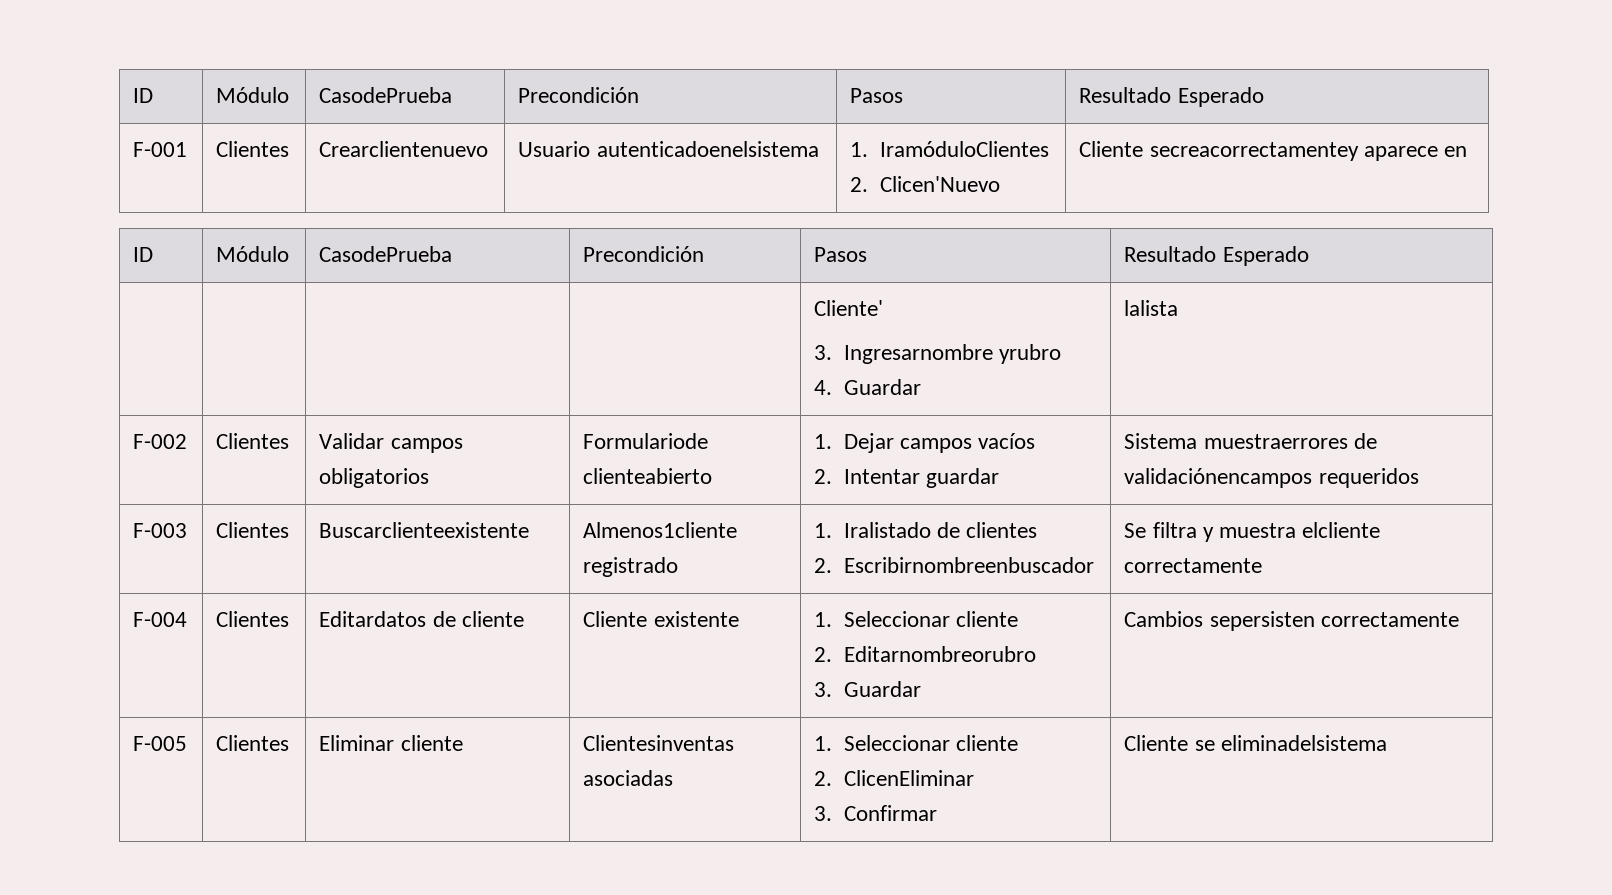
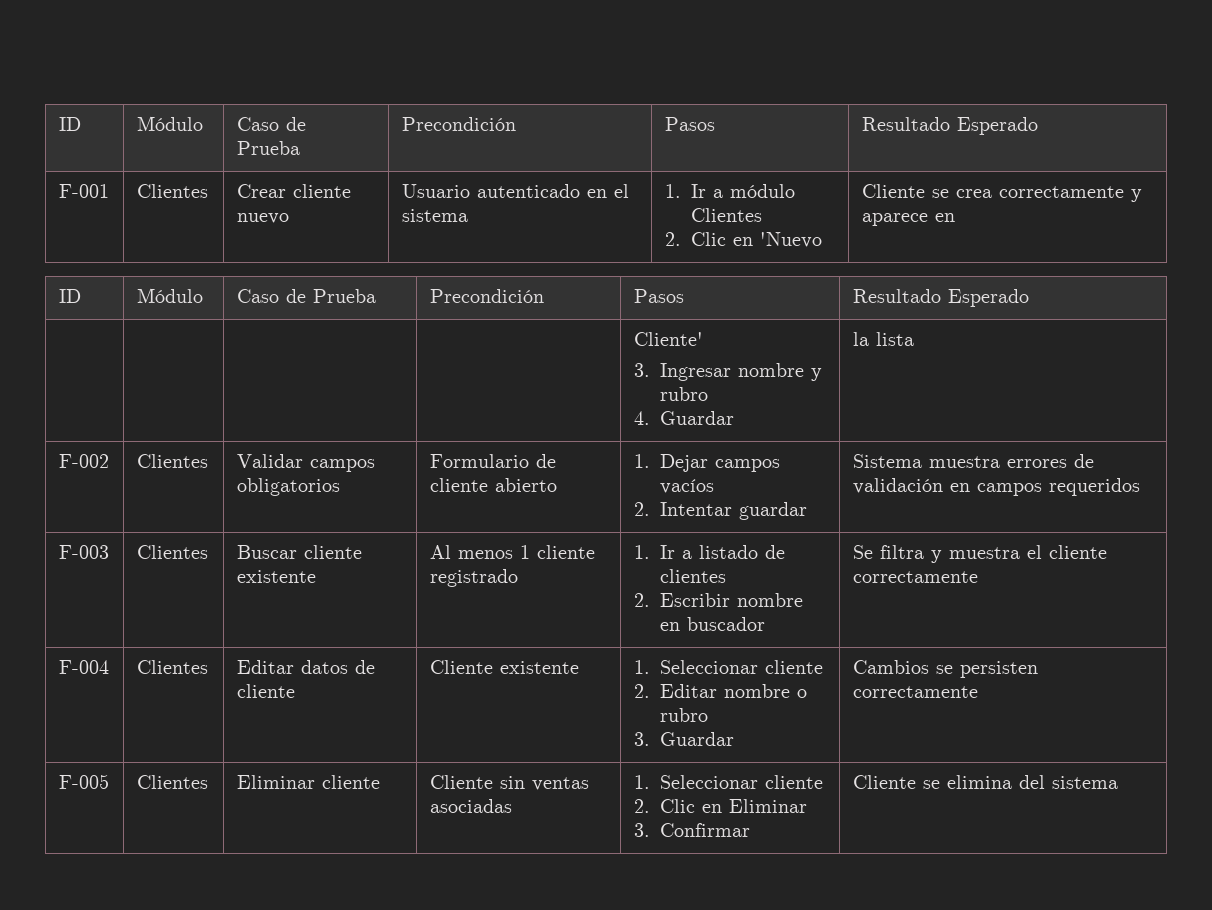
[133,88,154,103] [216,87,290,103] [319,87,453,103] ID | Módulo | CasodePrueba -> [58,117,81,131] [136,116,203,131] [236,117,306,131] [236,141,300,155] ID | Módulo | Caso de Prueba
[319,141,489,157] [518,141,819,157] [850,141,1049,157] [850,176,1000,192] [1079,141,1359,161] Crearclientenuevo | Usuario autenticadoenelsistema | 1. IramóduloClientes // 2. Clicen'Nuevo | Cliente secreacorrectamentey -> [236,184,351,198] [236,213,289,224] [401,184,629,198] [401,209,468,222] [664,184,795,198] [690,208,762,222] [664,232,822,248] [861,184,1142,202] Crear cliente nuevo | Usuario autenticado en el sistema | 1. Ir a módulo Clientes // 2. Clic en 'Nuevo | Cliente se crea correctamente y
[319,246,453,262] CasodePrueba -> [236,289,376,303] Caso de Prueba
[843,344,1062,364] Ingresarnombre yrubro -> [659,363,822,381] [659,387,708,401] Ingresar nombre y rubro
[1124,300,1179,316] lalista -> [852,332,914,346] la lista
[583,433,709,449] [583,468,713,484] Formulariode clienteabierto -> [429,454,556,468] [429,478,557,492] Formulario de cliente abierto
[1203,433,1377,449] [1124,468,1419,488] [133,523,188,538] [216,522,290,538] [319,522,530,538] [583,522,738,538] muestraerrores de validaciónencampos requeridos // F-003 | Clientes | Buscarclienteexistente | Almenos1cliente -> [928,454,1094,468] [852,478,1140,496] [58,545,109,559] [136,545,208,559] [236,545,362,559] [236,570,316,583] [429,545,595,559] muestra errores de validación en campos requeridos // F-003 | Clientes | Buscar cliente existente | Al menos 1 cliente
[843,522,931,538] Iralistado -> [659,545,758,559] Ir a listado
[843,557,1094,573] Escribirnombreenbuscador -> [659,593,803,607] [659,617,765,631] Escribir nombre en buscador
[1302,522,1381,538] elcliente -> [1026,545,1107,559] el cliente
[319,611,427,627] Editardatos -> [236,660,348,674] Editar datos
[843,646,1036,662] Editarnombreorubro -> [659,684,807,698] [659,708,708,722] Editar nombre o rubro
[1209,611,1315,631] sepersisten -> [935,661,1038,678] se persisten
[583,735,735,751] Clientesinventas -> [429,775,589,791] Cliente sin ventas
[843,770,974,786] ClicenEliminar -> [659,799,807,813] Clic en Eliminar
[1220,735,1387,751] eliminadelsistema -> [946,775,1118,789] elimina del sistema

